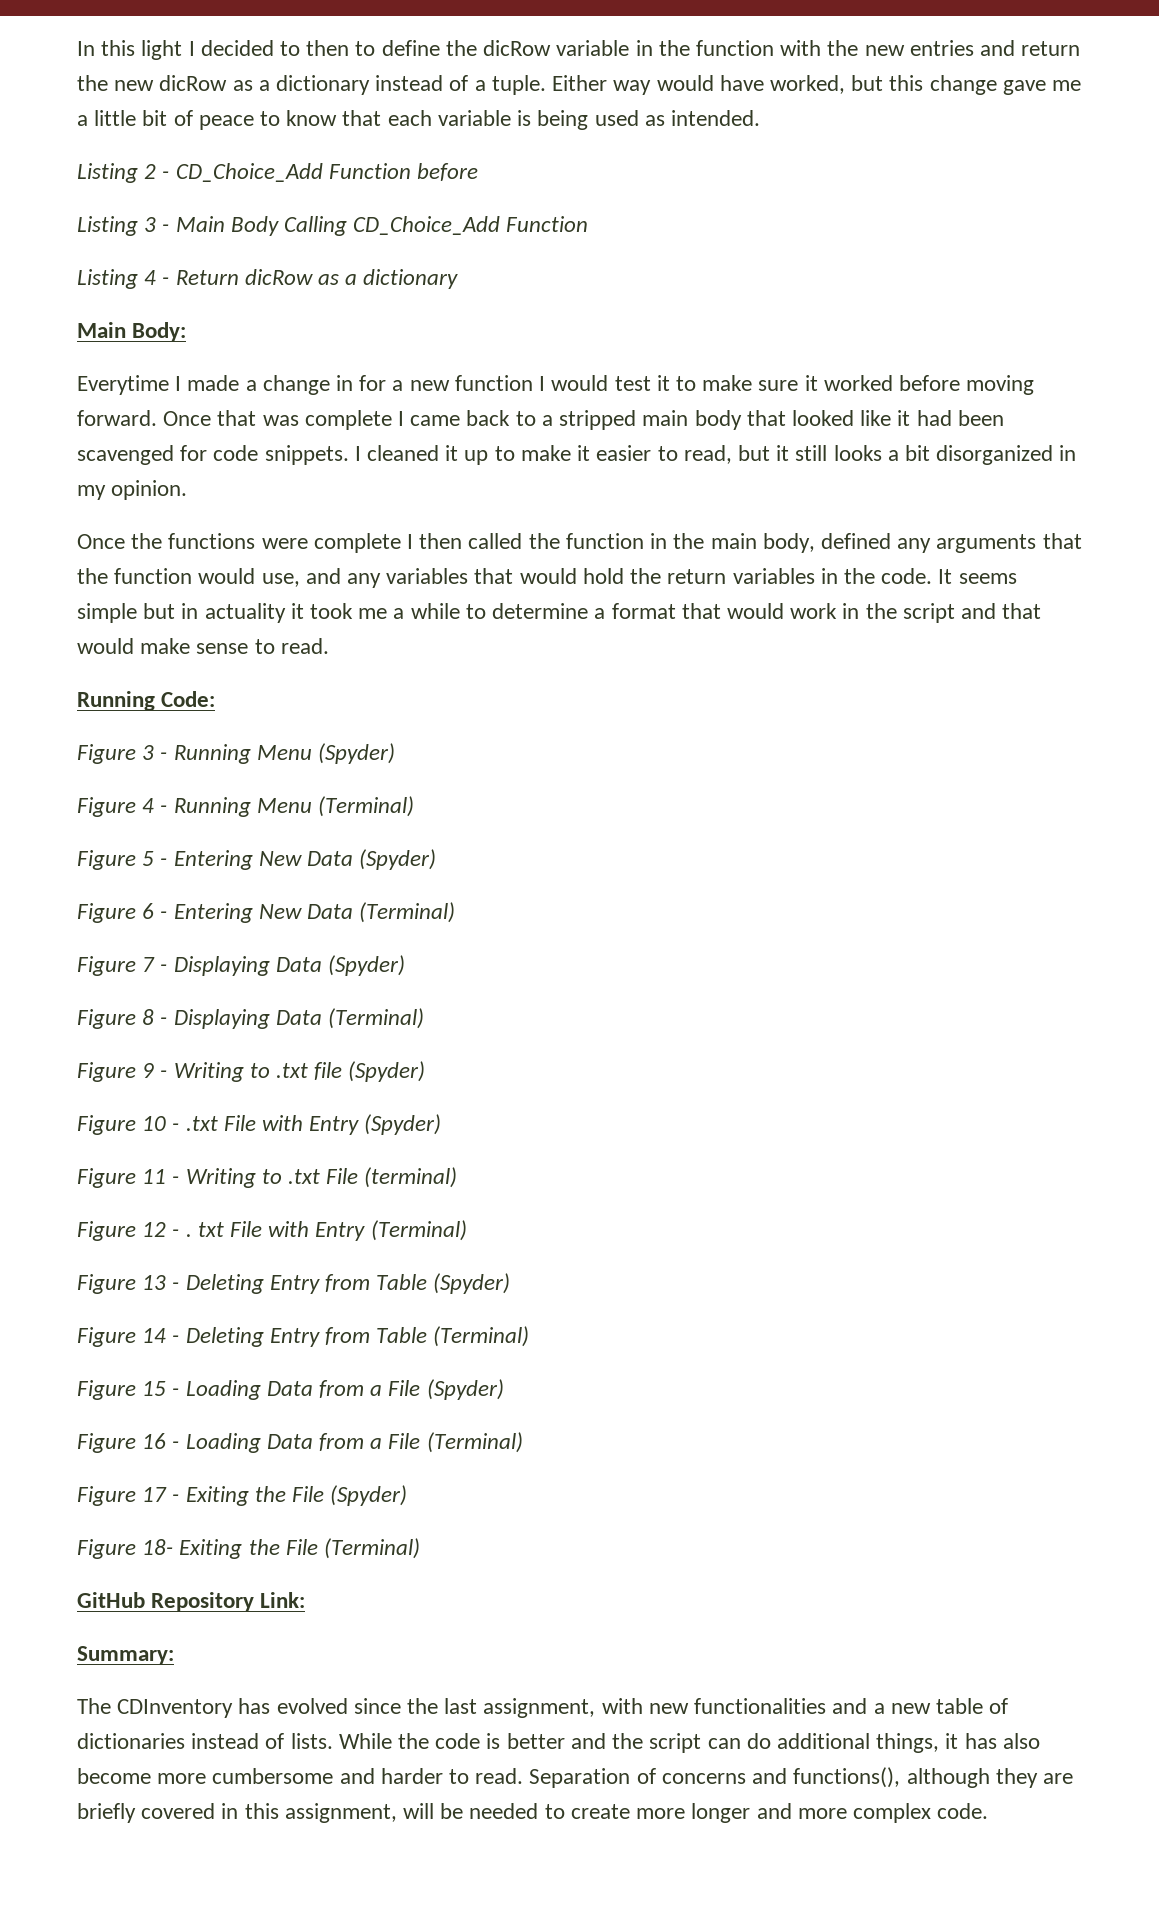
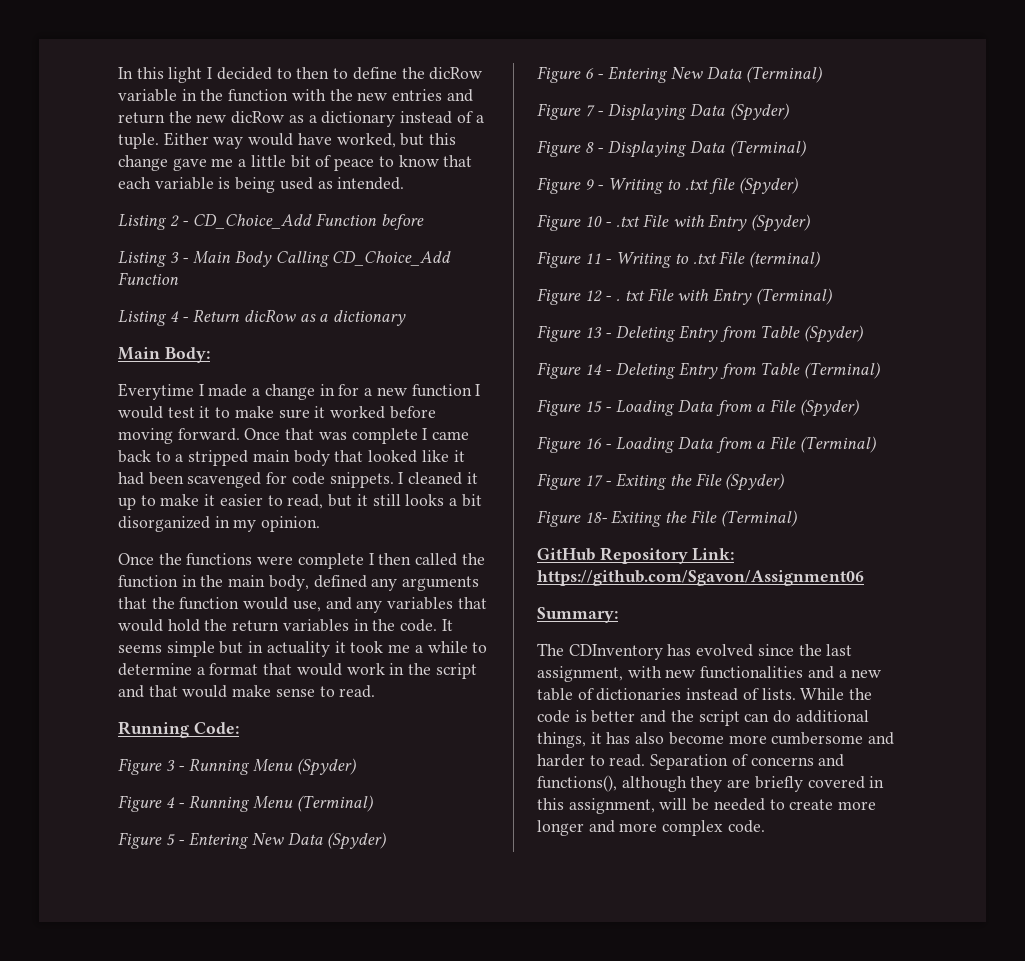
(306, 1600) none -> [537,570,864,586] https://github.com/Sgavon/Assignment06

